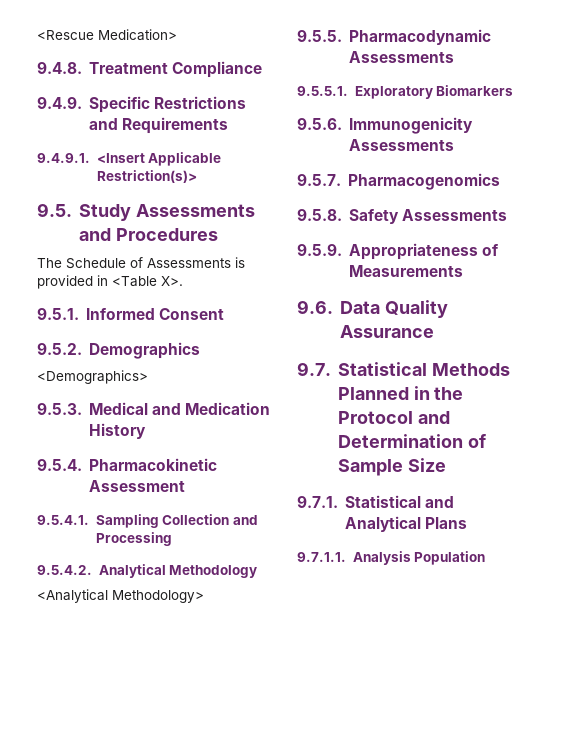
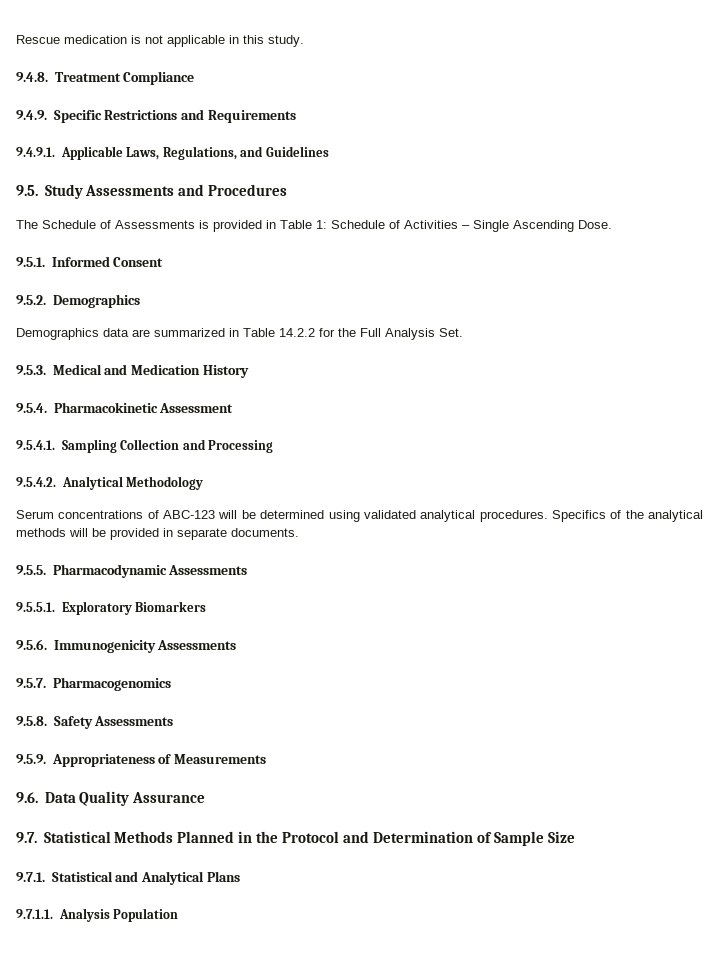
[37,29,177,41] <Rescue Medication> -> [16,35,304,47] Rescue medication is not applicable in this study.
[96,152,222,166] [96,170,197,183] <Insert Applicable Restriction(s)> -> [60,146,329,160] Applicable Laws, Regulations, and Guidelines
[112,276,183,287] <Table X>. -> [280,220,612,232] Table 1: Schedule of Activities – Single Ascending Dose.
[37,370,148,384] <Demographics> -> [16,328,463,340] Demographics data are summarized in Table 14.2.2 for the Full Analysis Set.
[37,589,204,603] <Analytical Methodology> -> [16,510,703,522] [16,528,299,540] Serum concentrations of ABC-123 will be determined using validated analytical procedures. Specifics of the analytical methods will be provided in separate documents.

